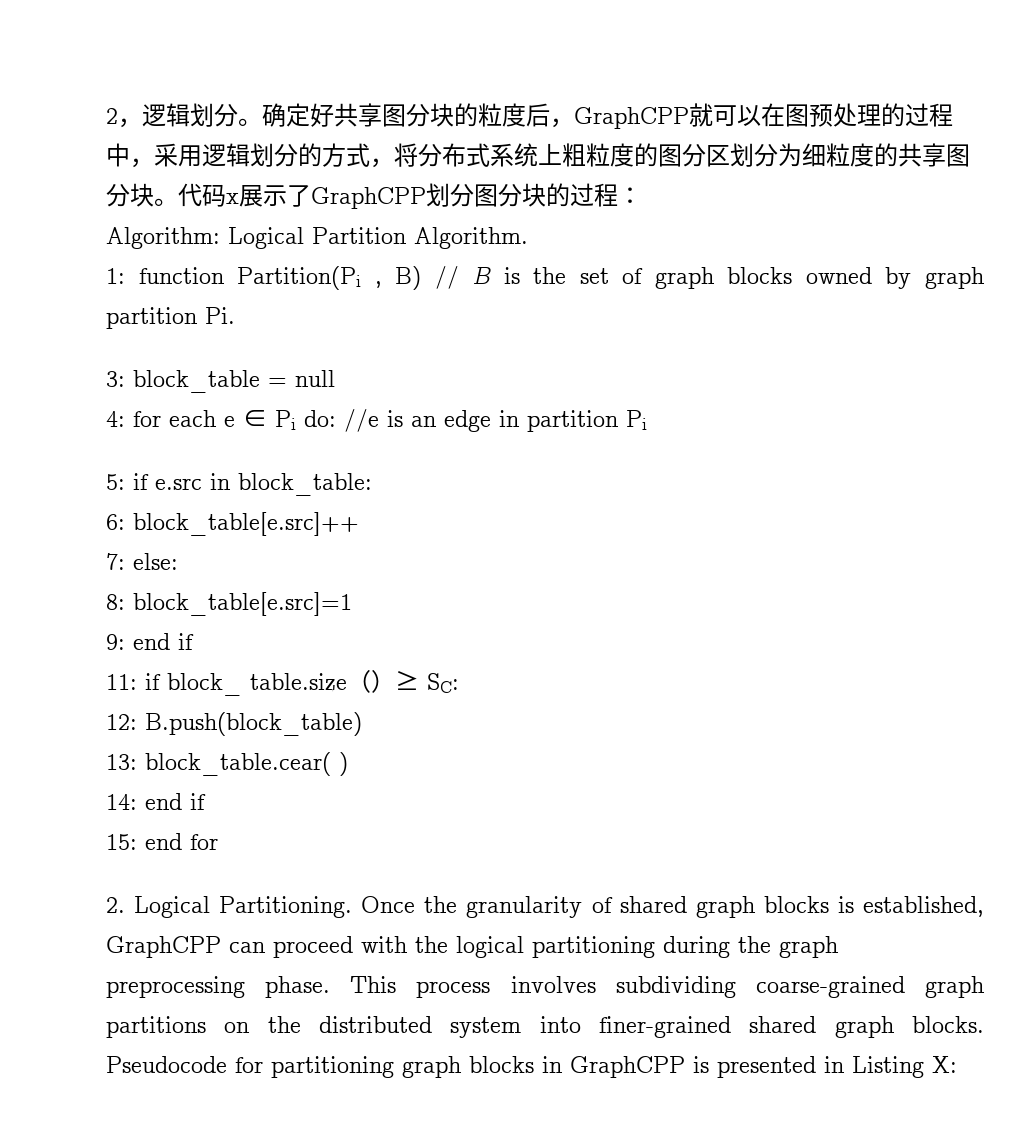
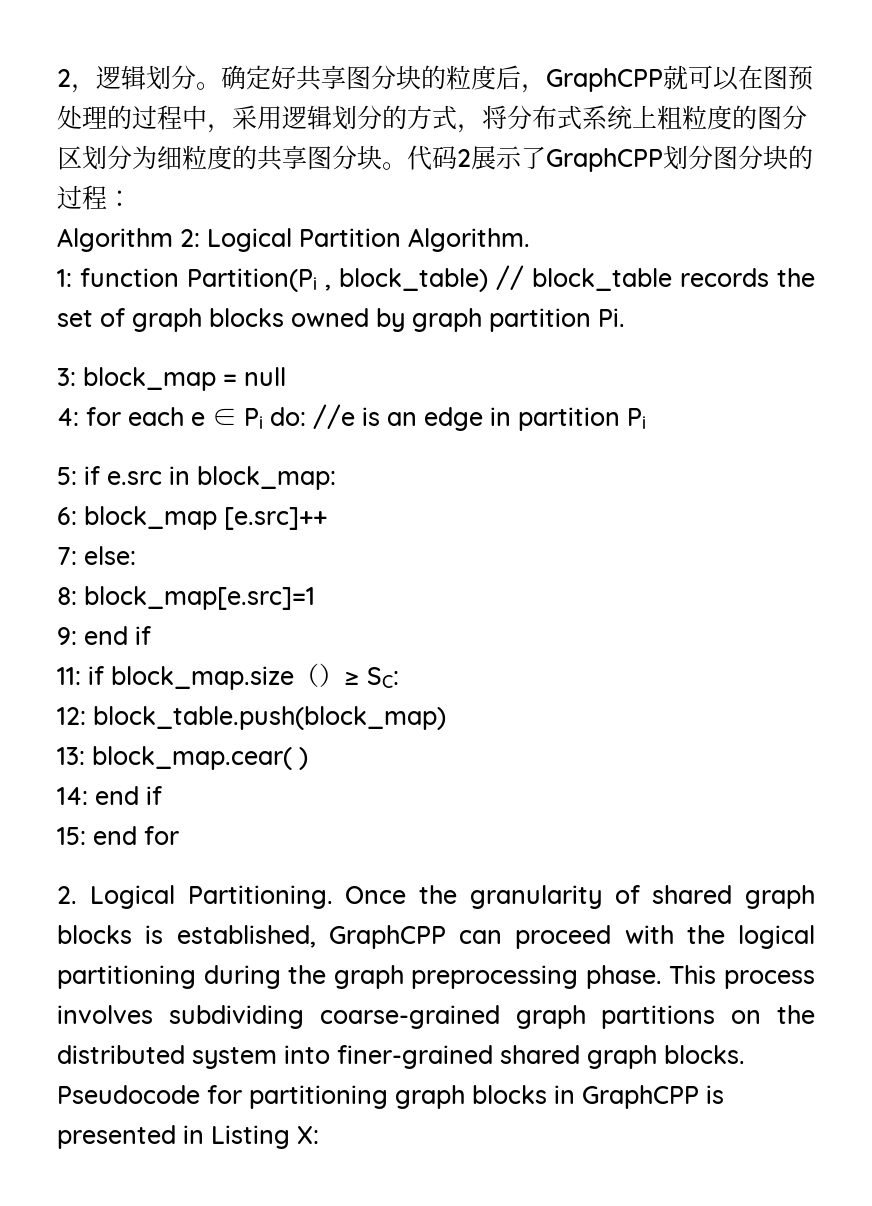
[226,193,239,204] x -> [457,149,471,167] 2
[106,227,220,249] Algorithm: -> [57,228,200,252] Algorithm 2:
[395,266,520,290] B) // B is -> [339,265,769,292] block_table) // block_table records
[133,370,260,393] block_table -> [83,367,216,391] block_map
[238,473,372,496] block_table: -> [197,466,336,490] block_map:
[133,512,359,536] block_table[e.src]++ -> [84,506,327,530] block_map [e.src]++
[133,592,352,616] block_table[e.src]=1 -> [84,586,315,610] block_map[e.src]=1
[167,673,347,696] block_ table.size -> [111,666,294,690] block_map.size
[145,712,362,736] B.push(block_table) -> [93,706,446,730] block_table.push(block_map)
[145,752,331,776] block_table.cear( -> [92,746,292,770] block_map.cear(

